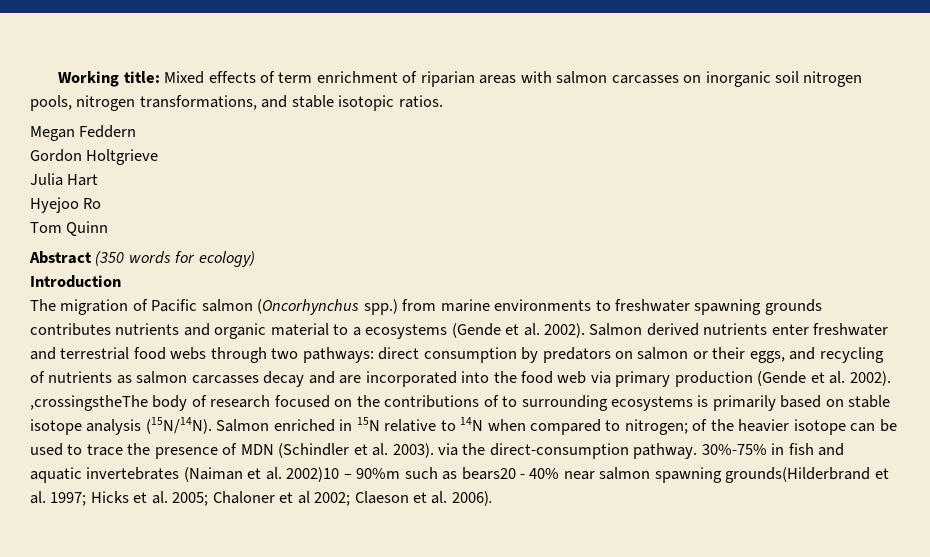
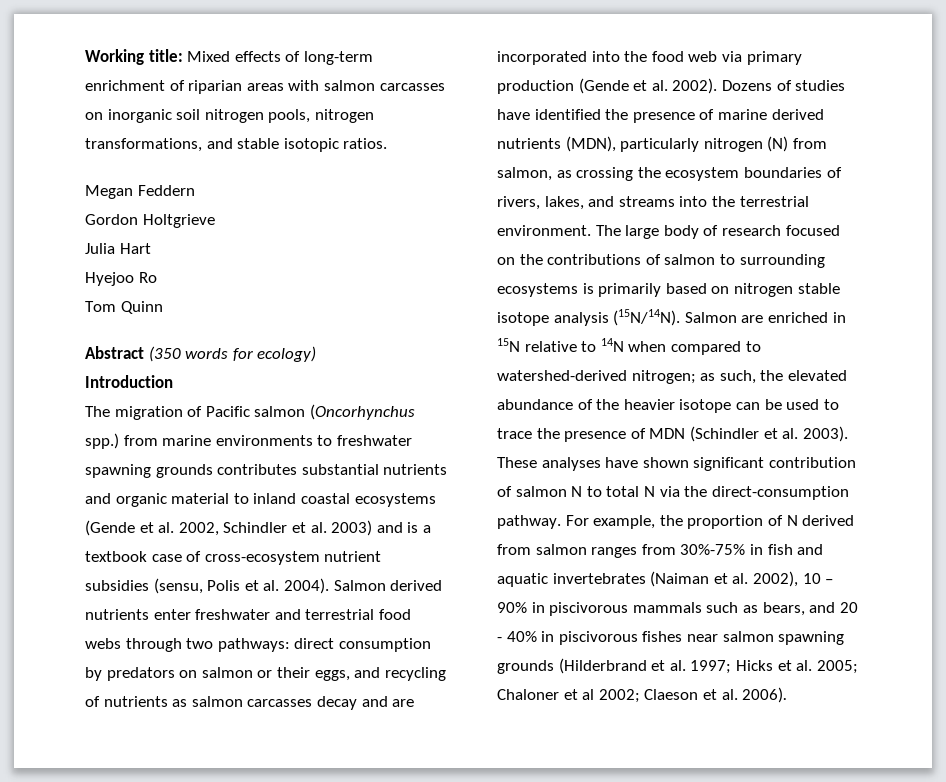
[278,72,313,83] term -> [303,51,373,65] long-term
(111, 329) none -> [301,464,379,475] substantial
[352,327,361,336] a -> [253,493,350,504] inland coastal
[544,323,586,338] 2002). -> [178,520,431,536] [85,551,382,565] [85,578,329,594] 2002, Schindler et al. 2003) and is a textbook case of cross-ecosystem nutrient subsidies (sensu, Polis et al. 2004).
[30,395,148,411] ,crossingstheThe -> [721,80,846,91] [497,109,824,123] [497,136,827,152] [497,167,842,181] [497,196,809,210] [497,225,660,239] Dozens of studies have identified the presence of marine derived nutrients (MDN), particularly nitrogen (N) from salmon, as crossing the ecosystem boundaries of rivers, lakes, and streams into the terrestrial environment. The large
(499, 401) none -> [664,254,716,265] salmon
(844, 403) none -> [733,283,793,297] nitrogen
(270, 425) none -> [741,315,764,323] are
[624,419,688,435] nitrogen; -> [497,370,847,384] [497,399,573,410] watershed-derived nitrogen; as such, the elevated abundance
[438,443,698,459] via the direct-consumption pathway. -> [497,457,856,471] [497,486,849,500] [497,515,855,529] [497,544,676,558] These analyses have shown significant contribution of salmon N to total N via the direct-consumption pathway. For example, the proportion of N derived from salmon ranges from
[286,467,560,482] 2002)10 – 90%m such as bears20 - 40% -> [752,571,834,587] [497,602,858,616] [497,631,683,645] 2002), 10 – 90% in piscivorous mammals such as bears, and 20 - 40% in piscivorous fishes
[725,467,871,483] grounds(Hilderbrand -> [497,658,647,674] grounds (Hilderbrand

